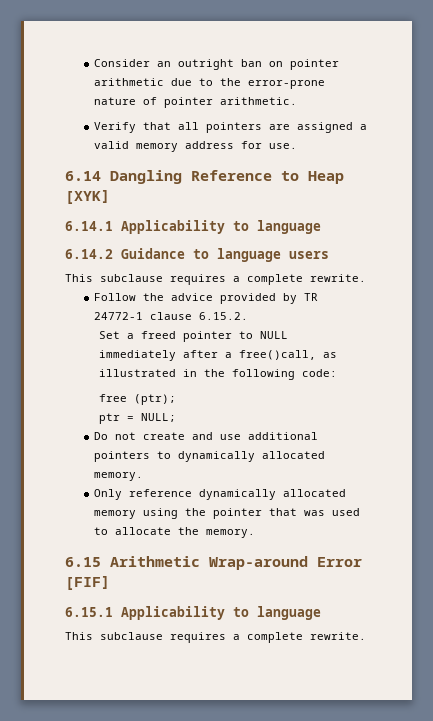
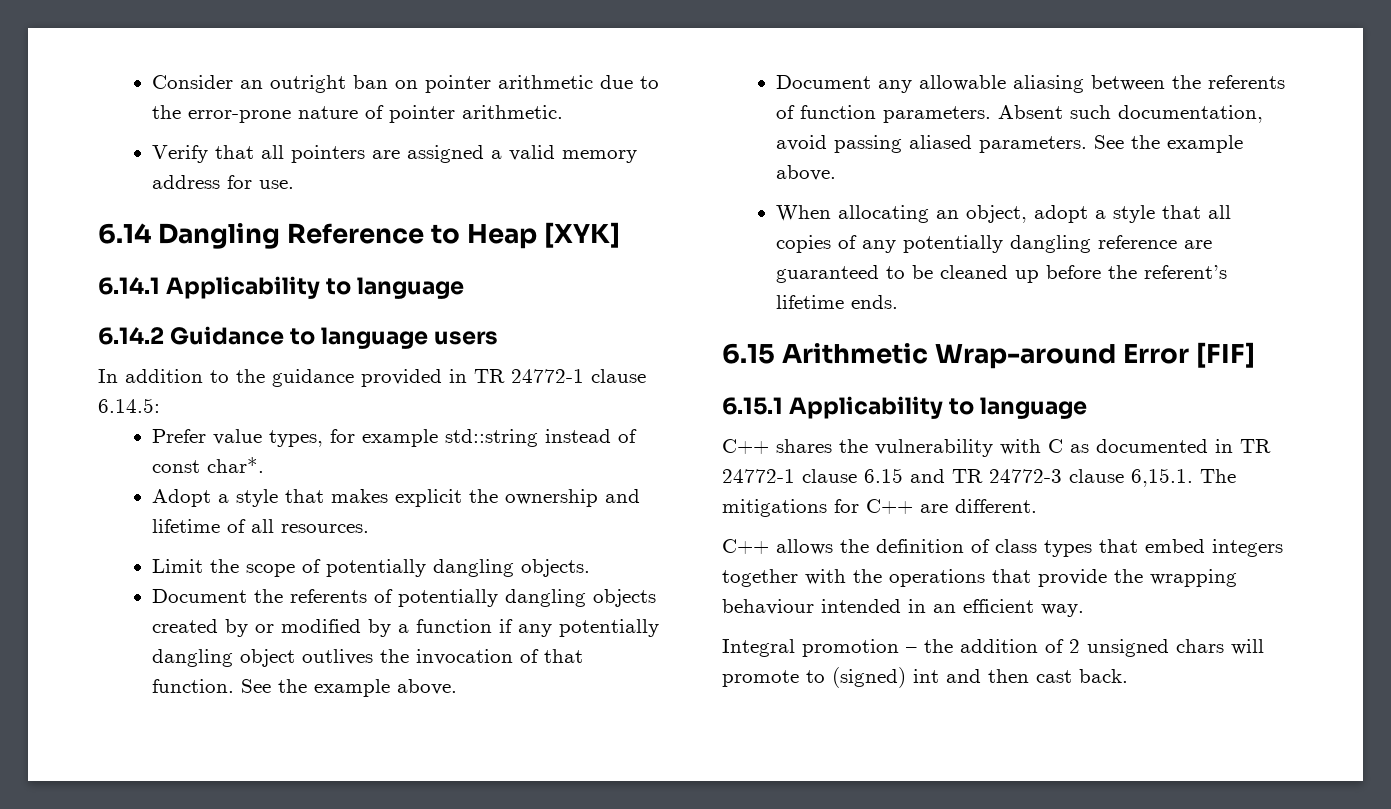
[65,274,366,285] [94,293,319,304] [94,312,249,320] [99,331,289,342] [99,350,338,361] [99,369,338,380] [99,394,177,405] [99,413,177,424] [94,432,319,440] [94,451,326,462] [94,472,144,481] [94,489,347,500] [94,508,361,519] [94,527,256,538] This subclause requires a complete rewrite. // Follow the advice provided by TR 24772-1 clause 6.15.2. // Set a freed pointer to NULL immediately after a free()call, as illustrated in the following code: // free (ptr); // ptr = NULL; // Do not create and use additional pointers to dynamically allocated memory. // Only reference dynamically allocated memory using the pointer that was used to allocate the memory. -> [98,369,646,387] [98,398,160,413] [152,429,638,447] [152,457,265,473] [152,489,641,507] [152,519,370,533] [152,559,591,577] [152,589,657,607] [152,619,660,637] [152,649,584,667] [152,679,458,697] [776,75,1286,93] [776,105,1264,123] [776,135,1244,153] [776,165,837,181] [776,205,1232,223] [776,235,1213,253] [776,265,1228,283] [776,295,899,309] In addition to the guidance provided in TR 24772-1 clause 6.14.5: // Prefer value types, for example std::string instead of const char*. // Adopt a style that makes explicit the ownership and lifetime of all resources. // Limit the scope of potentially dangling objects. // Document the referents of potentially dangling objects created by or modified by a function if any potentially dangling object outlives the invocation of that function. See the example above. // Document any allowable aliasing between the referents of function parameters. Absent such documentation, avoid passing aliased parameters. See the example above. // When allocating an object, adopt a style that all copies of any potentially dangling reference are guaranteed to be cleaned up before the referent’s lifetime ends.
[65,632,366,643] This subclause requires a complete rewrite. -> [722,439,1271,457] [722,468,1236,487] [722,499,1037,517] [722,539,1283,557] [722,569,1237,587] [722,599,1084,617] [722,639,1264,657] [722,667,1128,688] C++ shares the vulnerability with C as documented in TR 24772-1 clause 6.15 and TR 24772-3 clause 6,15.1. The mitigations for C++ are different. // C++ allows the definition of class types that embed integers together with the operations that provide the wrapping behaviour intended in an efficient way. // Integral promotion – the addition of 2 unsigned chars will promote to (signed) int and then cast back.

